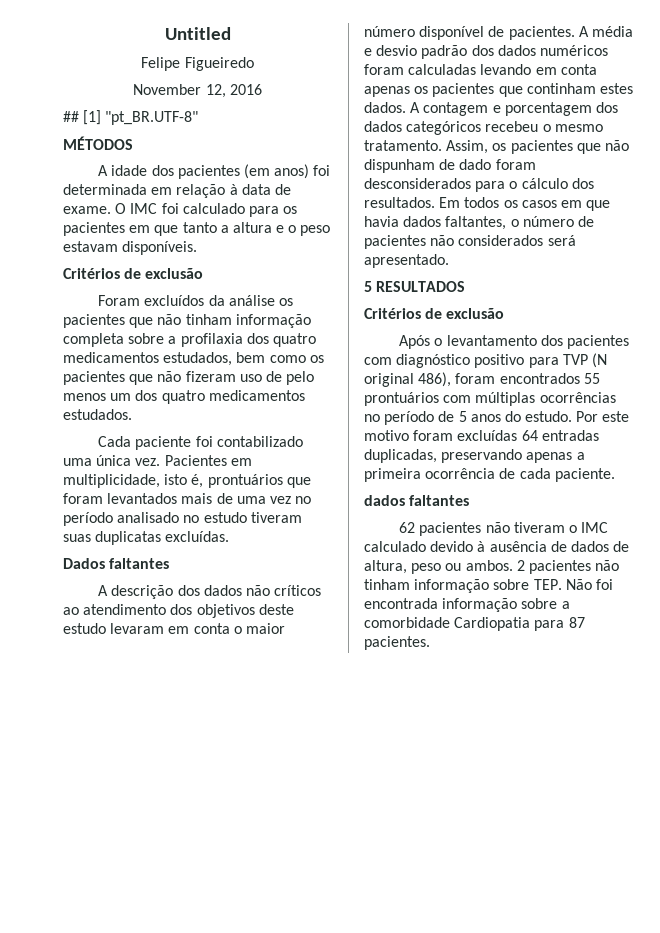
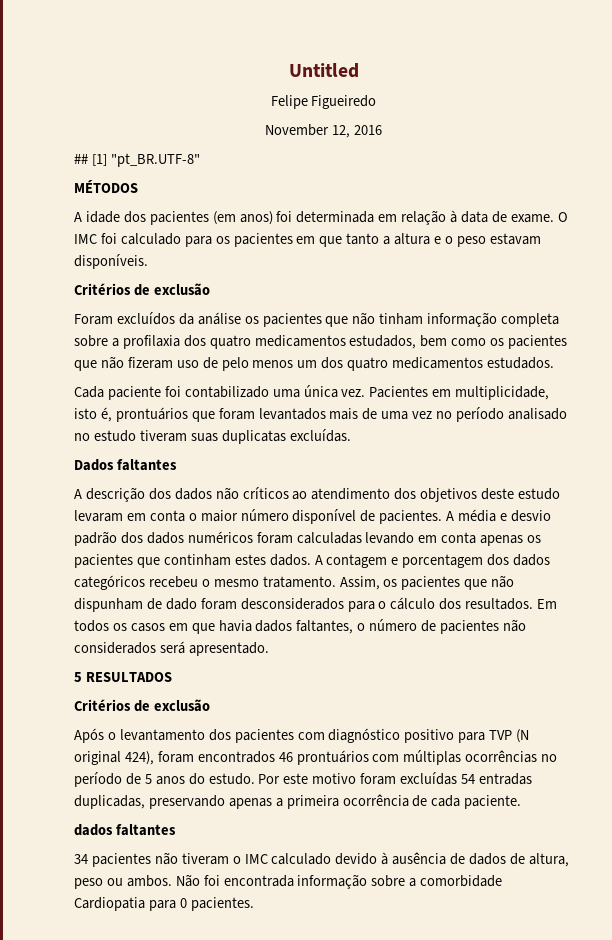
[418,372,452,387] 486), -> [124,751,154,765] 424),
[583,373,600,384] 55 -> [278,752,293,762] 46
[521,430,538,441] 64 -> [461,774,476,784] 54
[399,522,416,533] 62 -> [74,854,88,864] 34
[516,560,620,574] [364,579,562,593] 2 pacientes não tinham informação sobre TEP. -> (172, 881) none
[568,617,585,628] 87 -> [179,898,187,908] 0

